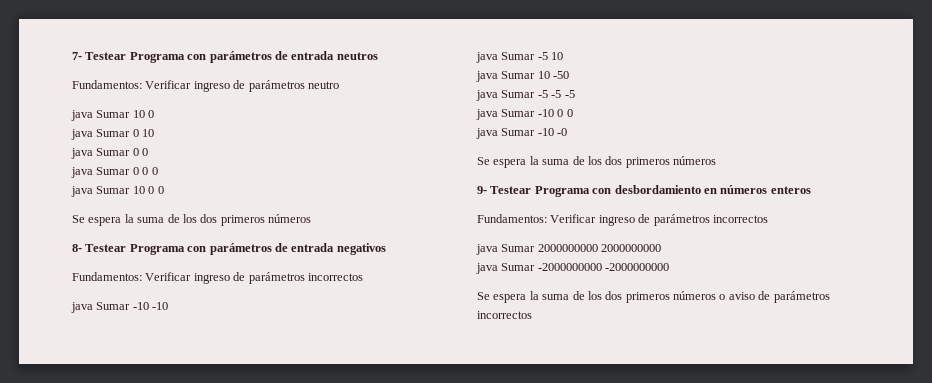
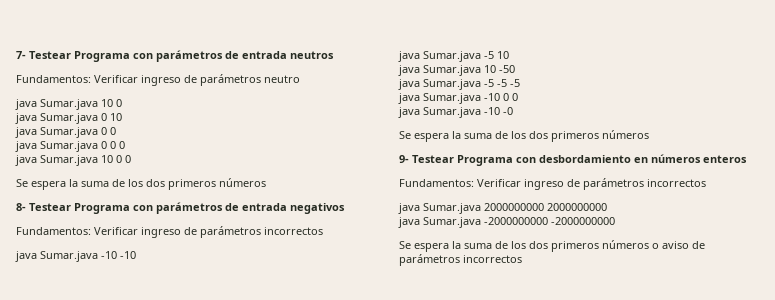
[96,110,131,118] Sumar -> [40,99,98,110] Sumar.java
[96,129,131,137] Sumar -> [40,113,98,124] Sumar.java
[96,148,149,156] [71,167,131,178] Sumar 0 0 // java Sumar -> [40,127,116,138] [15,141,98,152] Sumar.java 0 0 // java Sumar.java
[96,186,131,194] Sumar -> [40,155,98,166] Sumar.java
[96,302,131,310] Sumar -> [40,251,98,262] Sumar.java
[501,52,536,60] Sumar -> [423,51,481,62] Sumar.java
[501,71,536,79] Sumar -> [423,65,481,76] Sumar.java
[501,90,536,98] Sumar -> [423,79,481,90] Sumar.java
[501,109,536,117] Sumar -> [423,93,481,104] Sumar.java
[501,128,536,136] Sumar -> [423,107,481,118] Sumar.java
[501,244,536,252] Sumar -> [423,203,481,214] Sumar.java
[501,263,536,271] Sumar -> [423,217,481,228] Sumar.java

